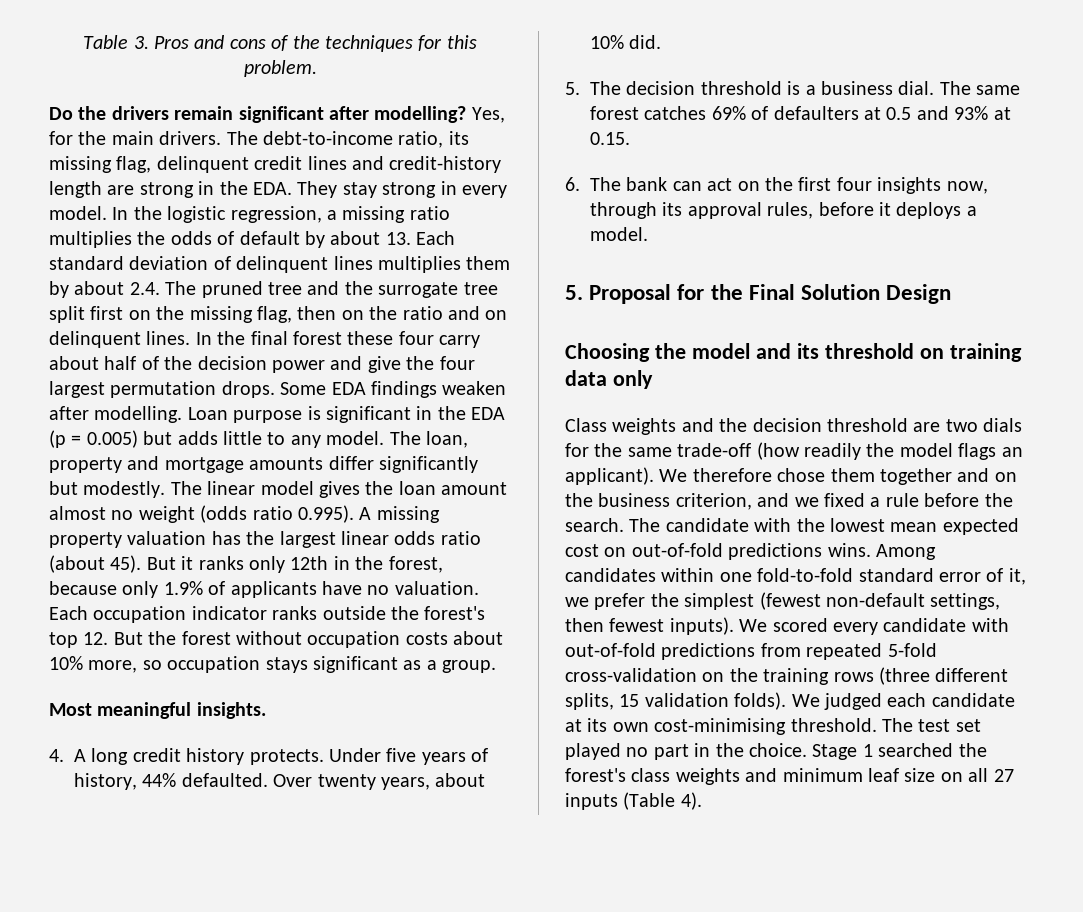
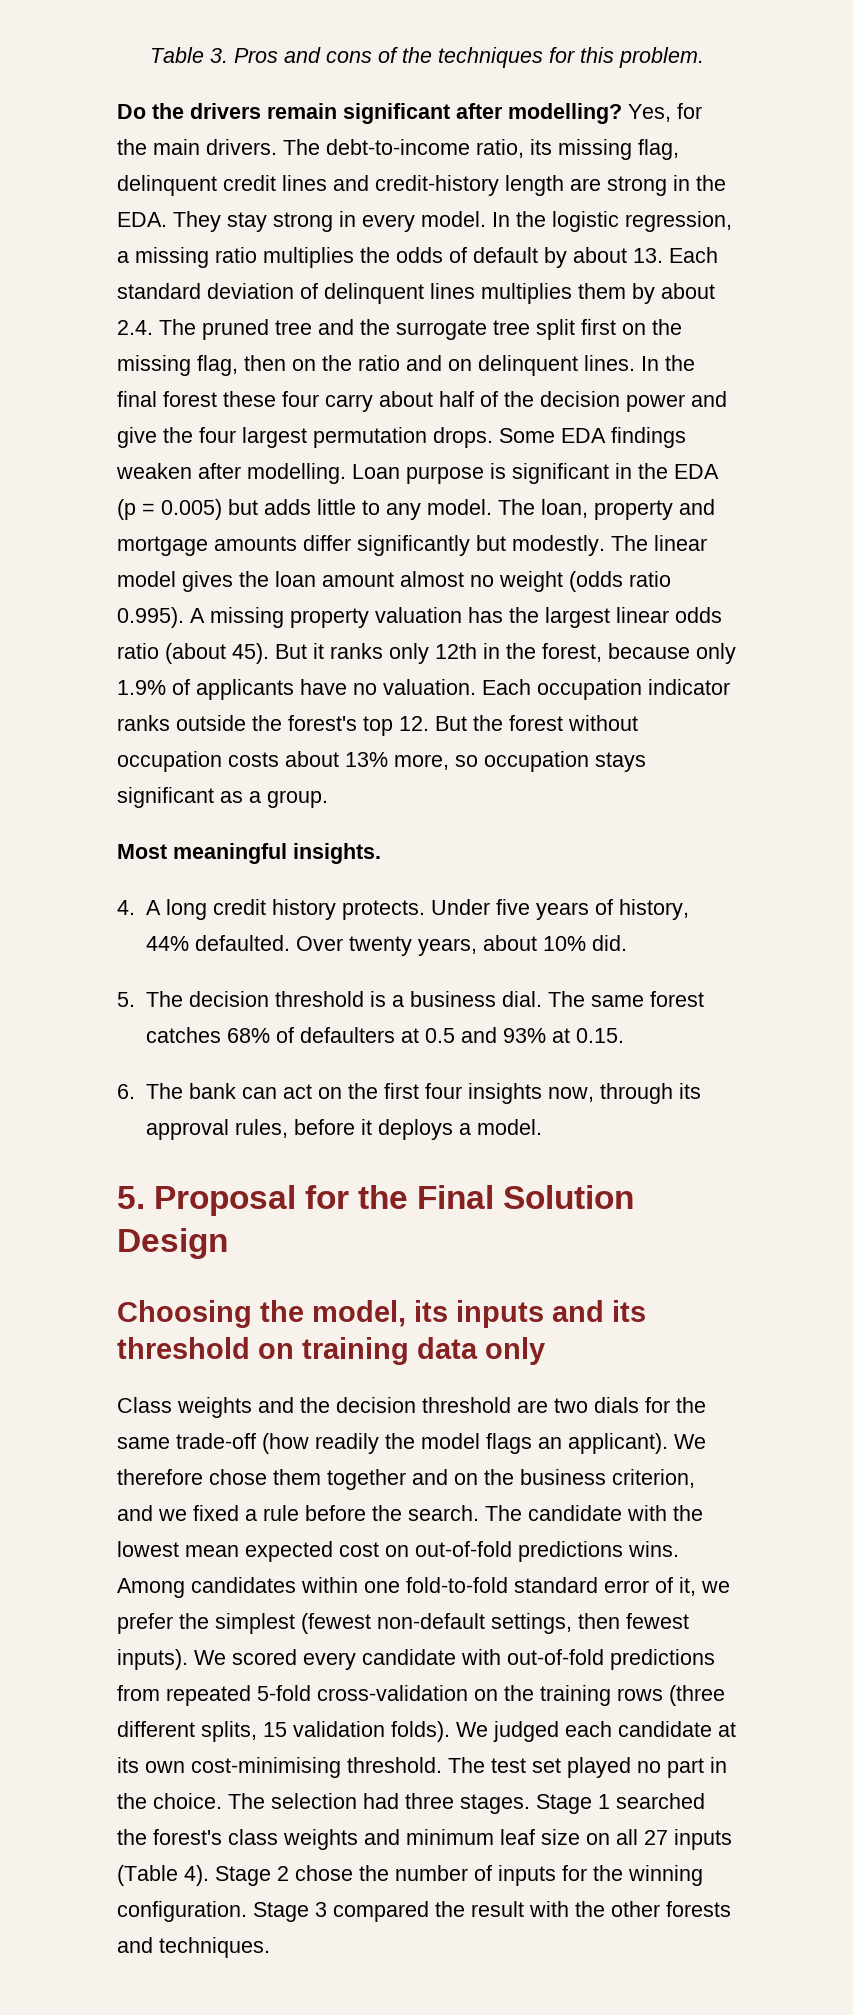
[49,656,83,670] 10% -> [345,752,388,767] 13%
[711,106,746,120] 69% -> [226,1028,270,1043] 68%
[691,343,750,359] model -> [312,1300,544,1328] model, its inputs
(807, 750) none -> [228,1793,530,1814] The selection had three stages.
(702, 801) none -> [215,1865,703,1886] [117,1901,731,1922] [117,1937,270,1958] Stage 2 chose the number of inputs for the winning configuration. Stage 3 compared the result with the other forests and techniques.

